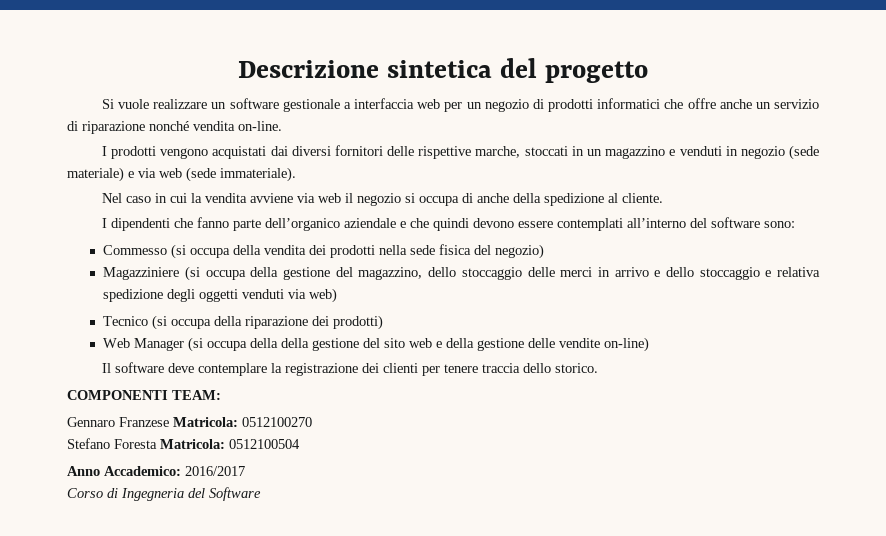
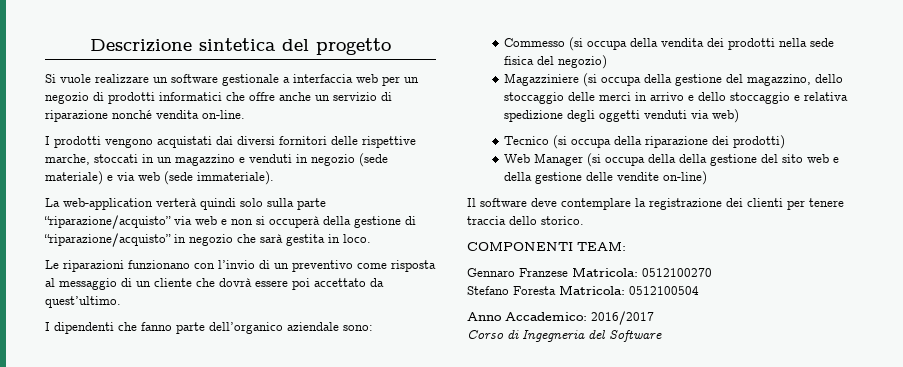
[101,193,663,206] Nel caso in cui la vendita avviene via web il negozio si occupa di anche della spedizione al cliente. -> [45,198,326,210] [44,215,416,229] [44,233,371,247] [45,260,436,272] [45,278,384,290] [45,296,121,308] La web-application verterà quindi solo sulla parte “riparazione/acquisto” via web e non si occuperà della gestione di “riparazione/acquisto” in negozio che sarà gestita in loco. // Le riparazioni funzionano con l’invio di un preventivo come risposta al messaggio di un cliente che dovrà essere poi accettato da quest’ultimo.
[399,217,760,231] e che quindi devono essere contemplati all’interno del software -> (339, 326) none

